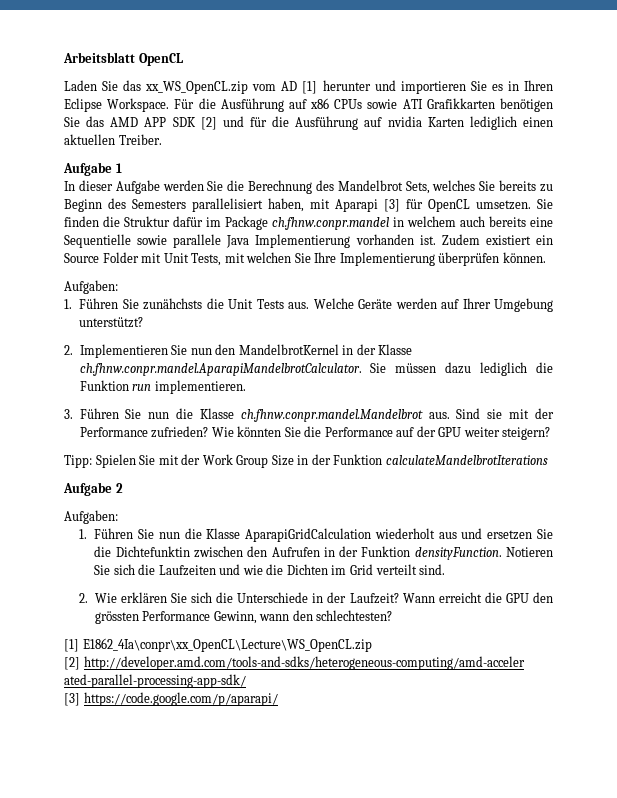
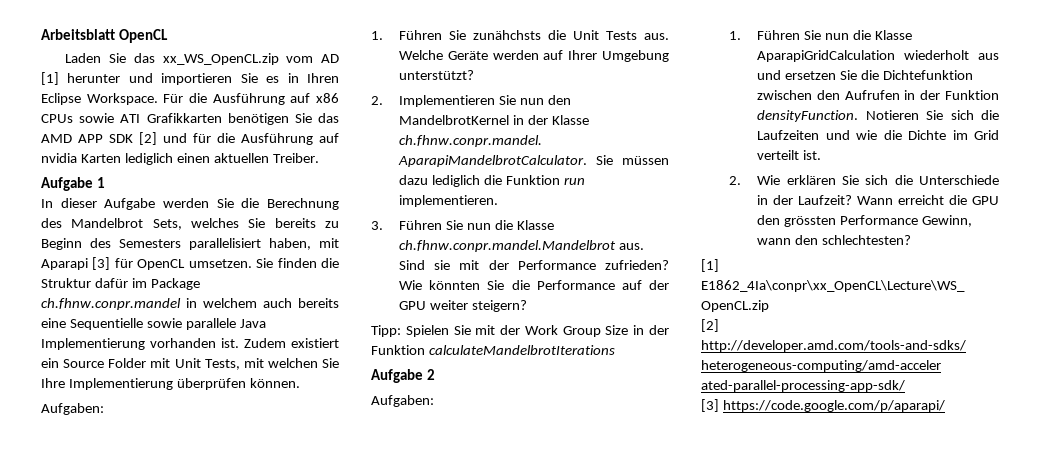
[115,546,190,557] Dichtefunktin -> [882,70,973,80] Dichtefunktion
[286,564,328,575] Dichten -> [908,130,947,140] Dichte
[419,564,446,575] sind. -> [803,150,822,160] ist.

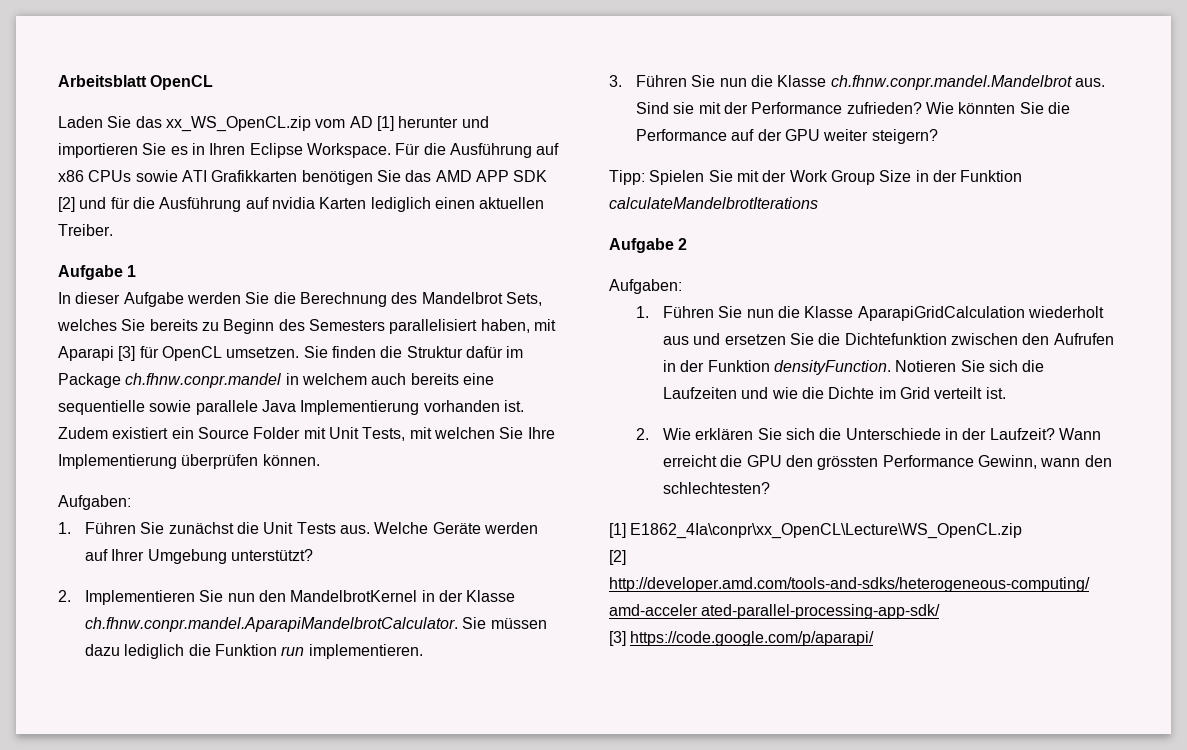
[69,318,143,330] Sequentielle -> [58,400,145,415] sequentielle
[473,30,542,40] zunähchsts -> [168,522,234,534] zunächst

